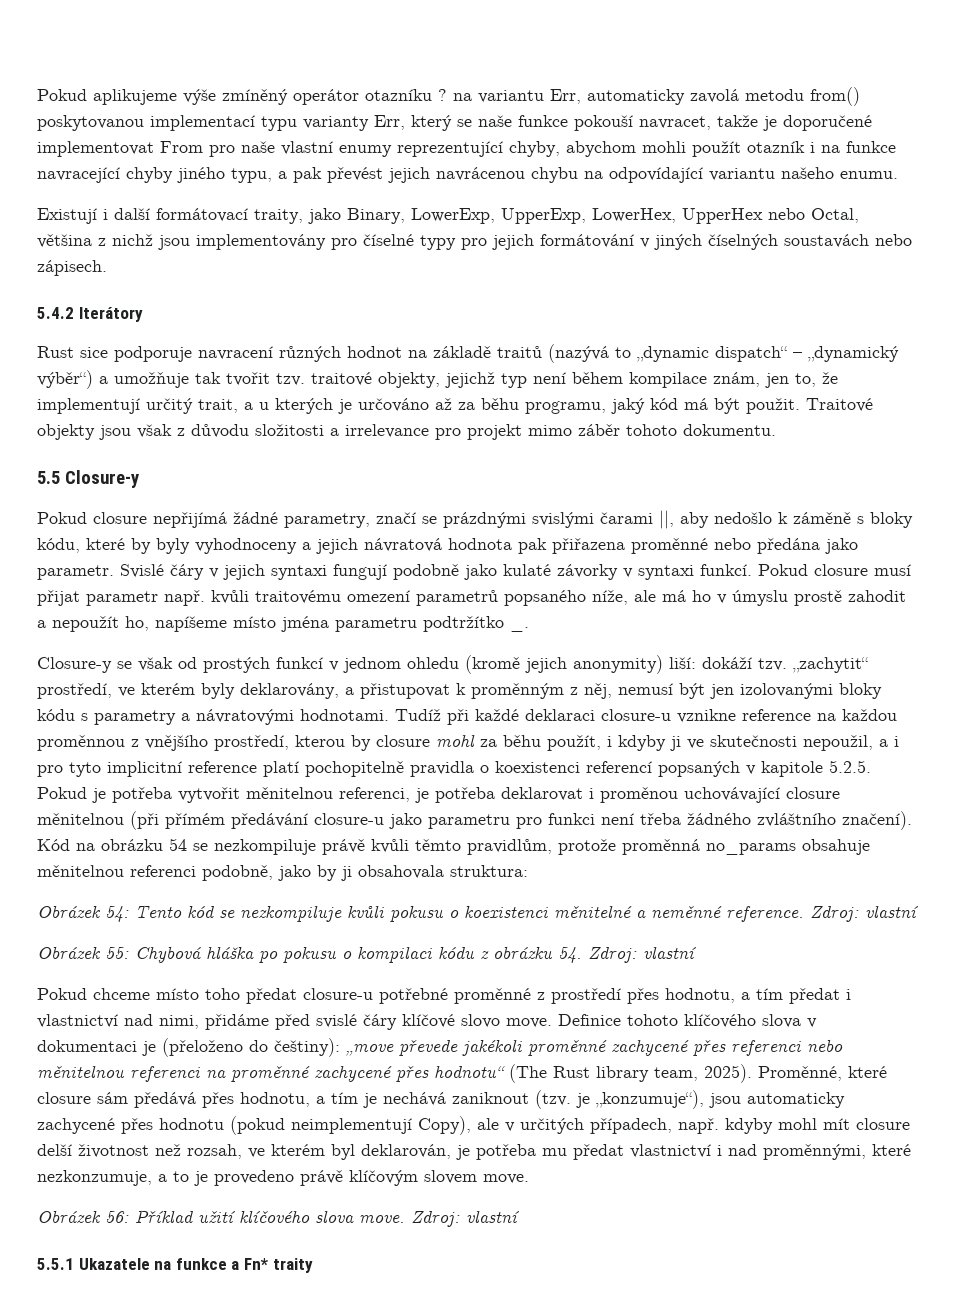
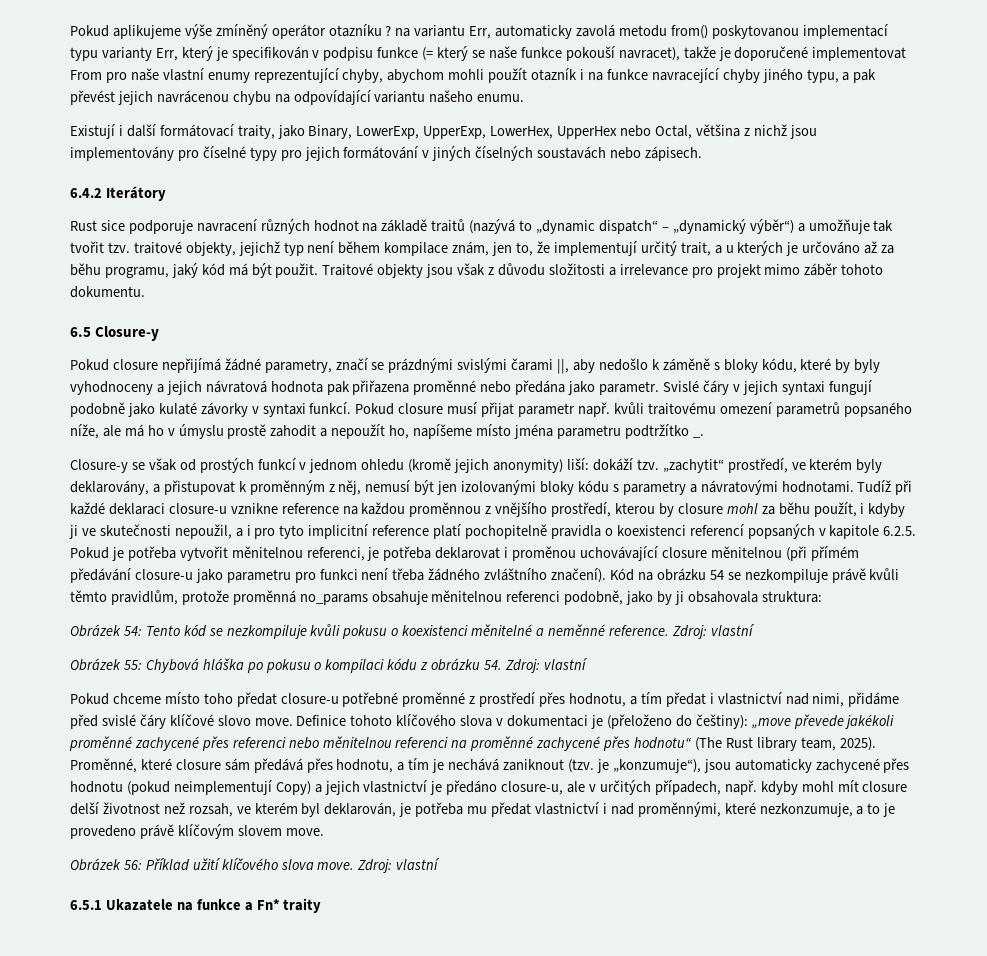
(452, 123) none -> [215,46,469,61] je specifikován v podpisu funkce (= který
[639,116,711,130] navracet, -> [618,47,680,61] navracet),
[37,307,74,319] 5.4.2 -> [70,188,102,198] 6.4.2
[37,471,60,484] 5.5 -> [70,327,91,337] 6.5
[829,760,871,773] 5.2.5. -> [883,526,917,536] 6.2.5.
[418,1116,471,1135] Copy), -> [275,780,564,795] Copy) a jejich vlastnictví je předáno closure-u,
[37,1258,74,1270] 5.5.1 -> [70,900,102,910] 6.5.1

